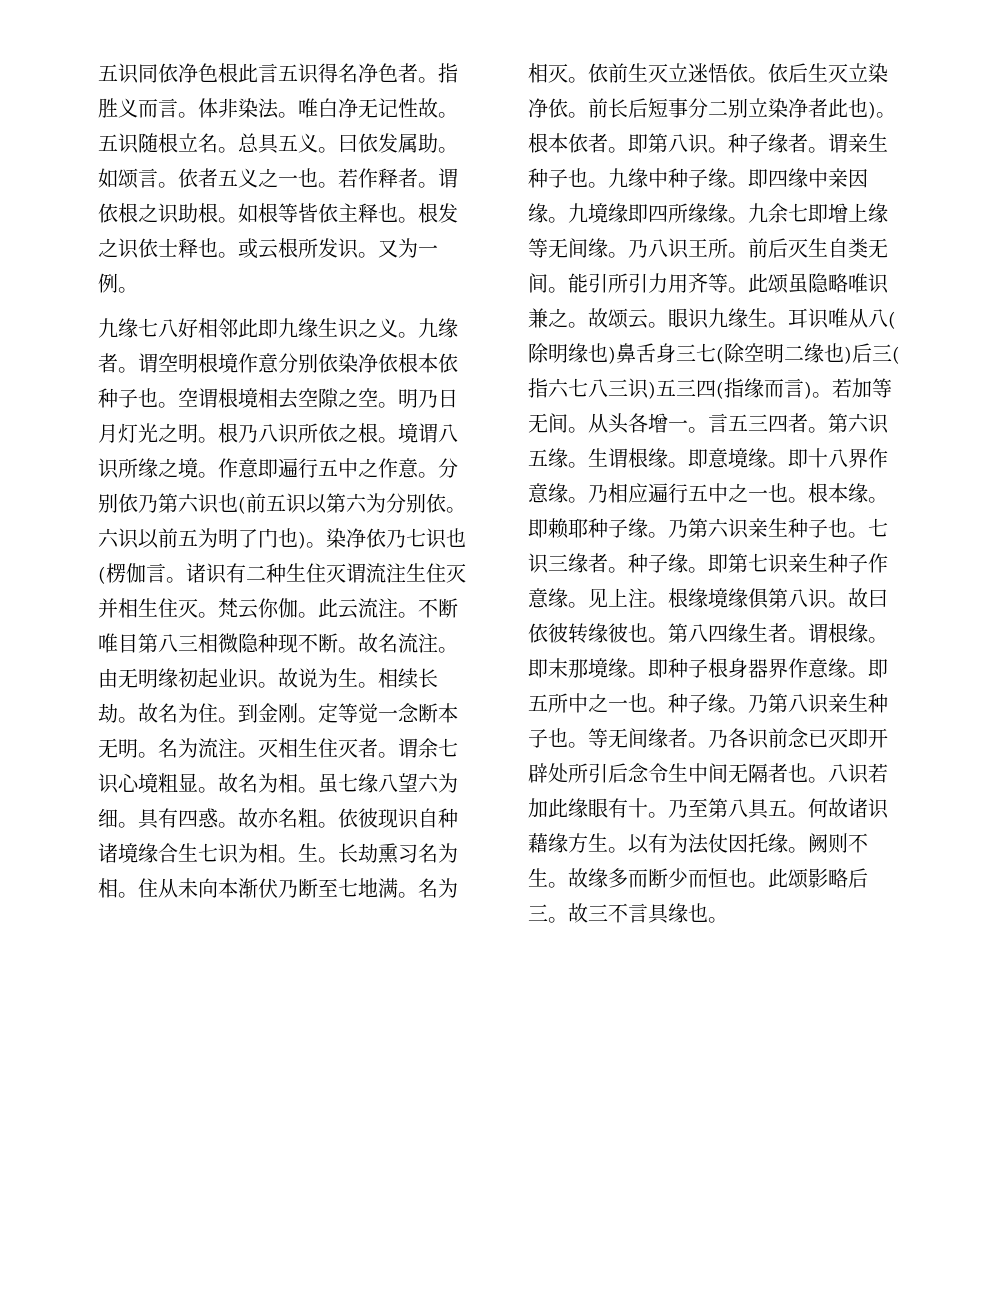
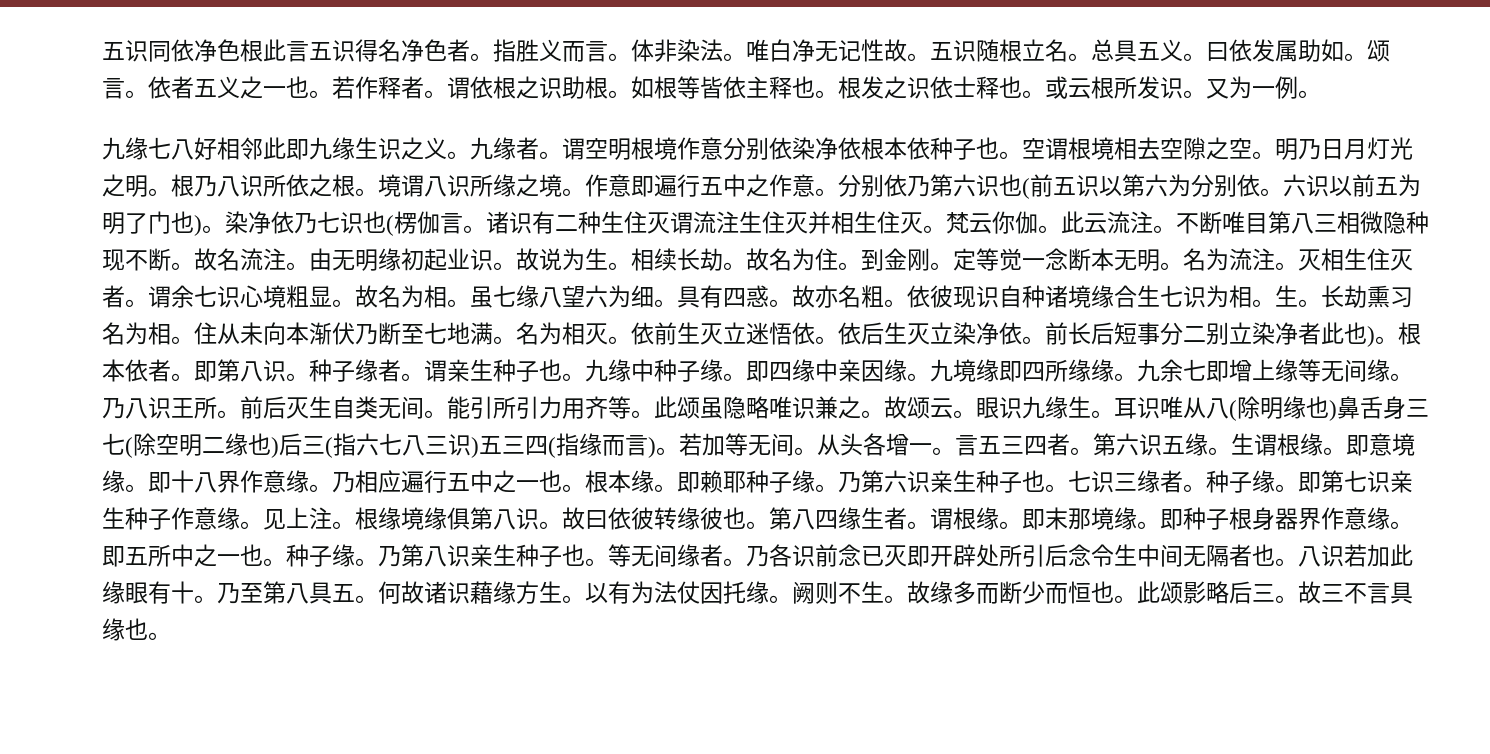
[438,147,458,153] [98,168,118,188] 。如 -> [1321,39,1367,62] 如。

